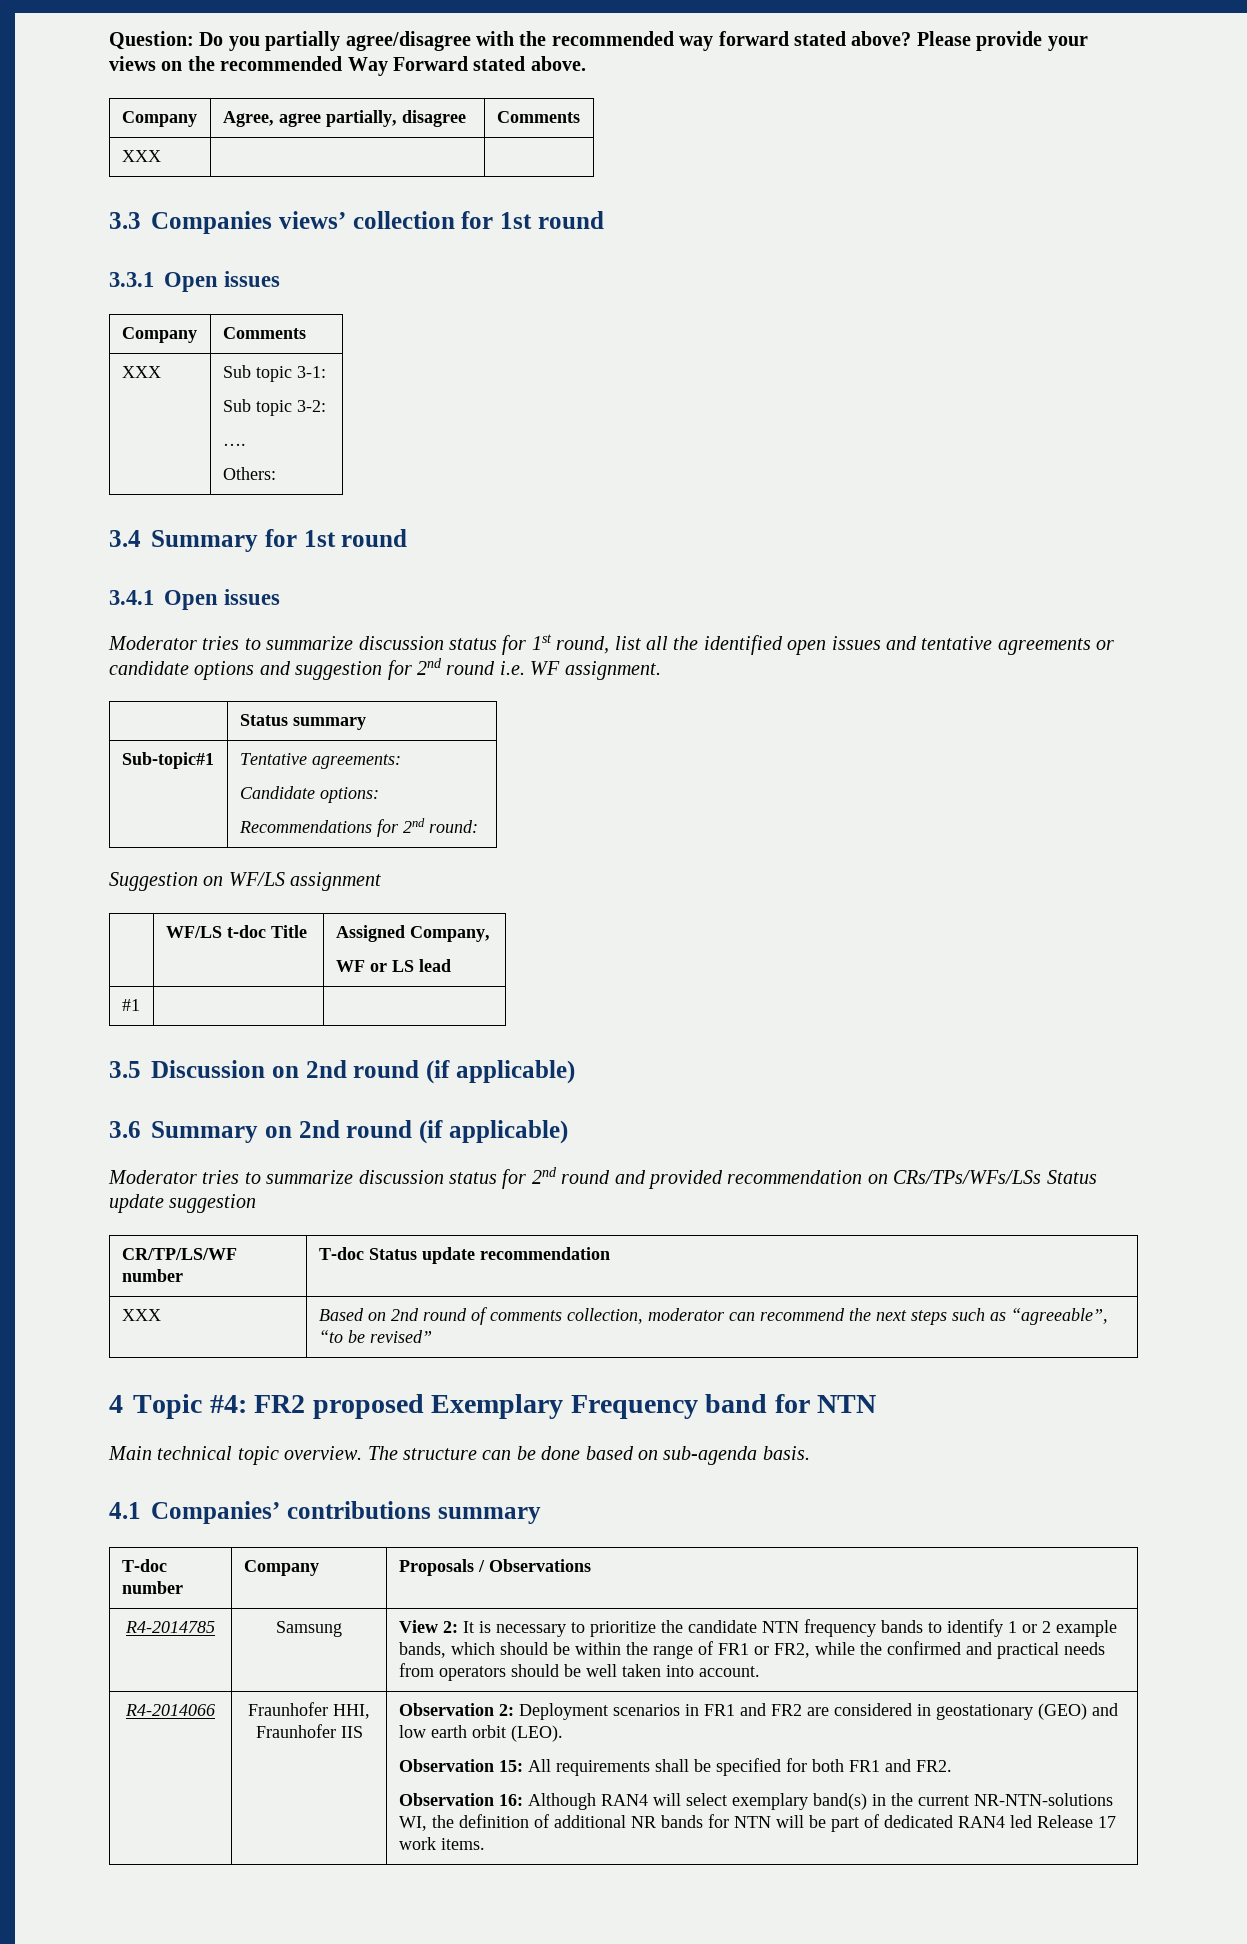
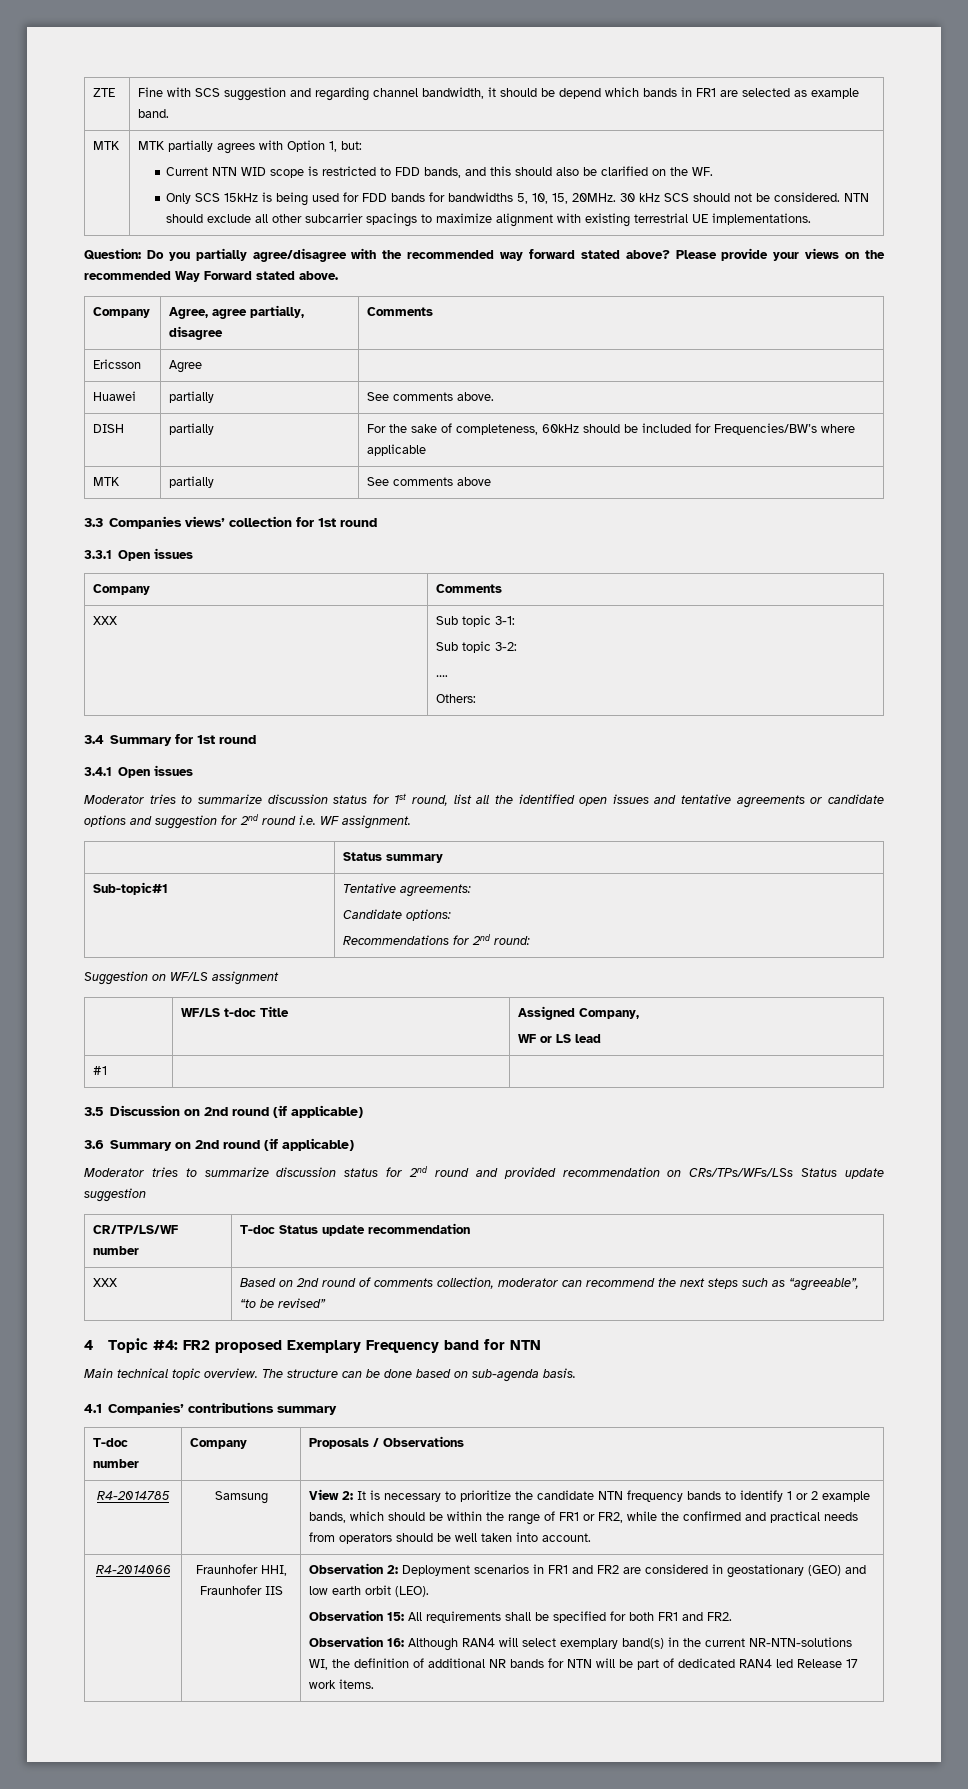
(109, 40) none -> [93,88,116,97] [138,87,860,101] [138,109,170,118] [93,141,121,150] [138,140,363,154] [166,166,714,178] [166,192,870,206] [166,213,812,227] ZTE | Fine with SCS suggestion and regarding channel bandwidth, it should be depend which bands in FR1 are selected as example band. // MTK | MTK partially agrees with Option 1, but: // Current NTN WID scope is restricted to FDD bands, and this should also be clarified on the WF. // Only SCS 15kHz is being used for FDD bands for bandwidths 5, 10, 15, 20MHz. 30 kHz SCS should not be considered. NTN should exclude all other subcarrier spacings to maximize alignment with existing terrestrial UE implementations. //
[121,150,161,162] XXX | | -> [93,359,142,369] [169,360,203,373] [93,391,137,401] [169,391,215,403] [367,392,495,401] [93,424,125,433] [169,423,215,435] [367,423,856,435] [367,444,427,456] [93,477,121,486] [169,476,215,488] [367,477,492,486] Ericsson | Agree | // Huawei | partially | See comments above. // DISH | partially | For the sake of completeness, 60kHz should be included for Frequencies/BW’s where applicable // MTK | partially | See comments above

